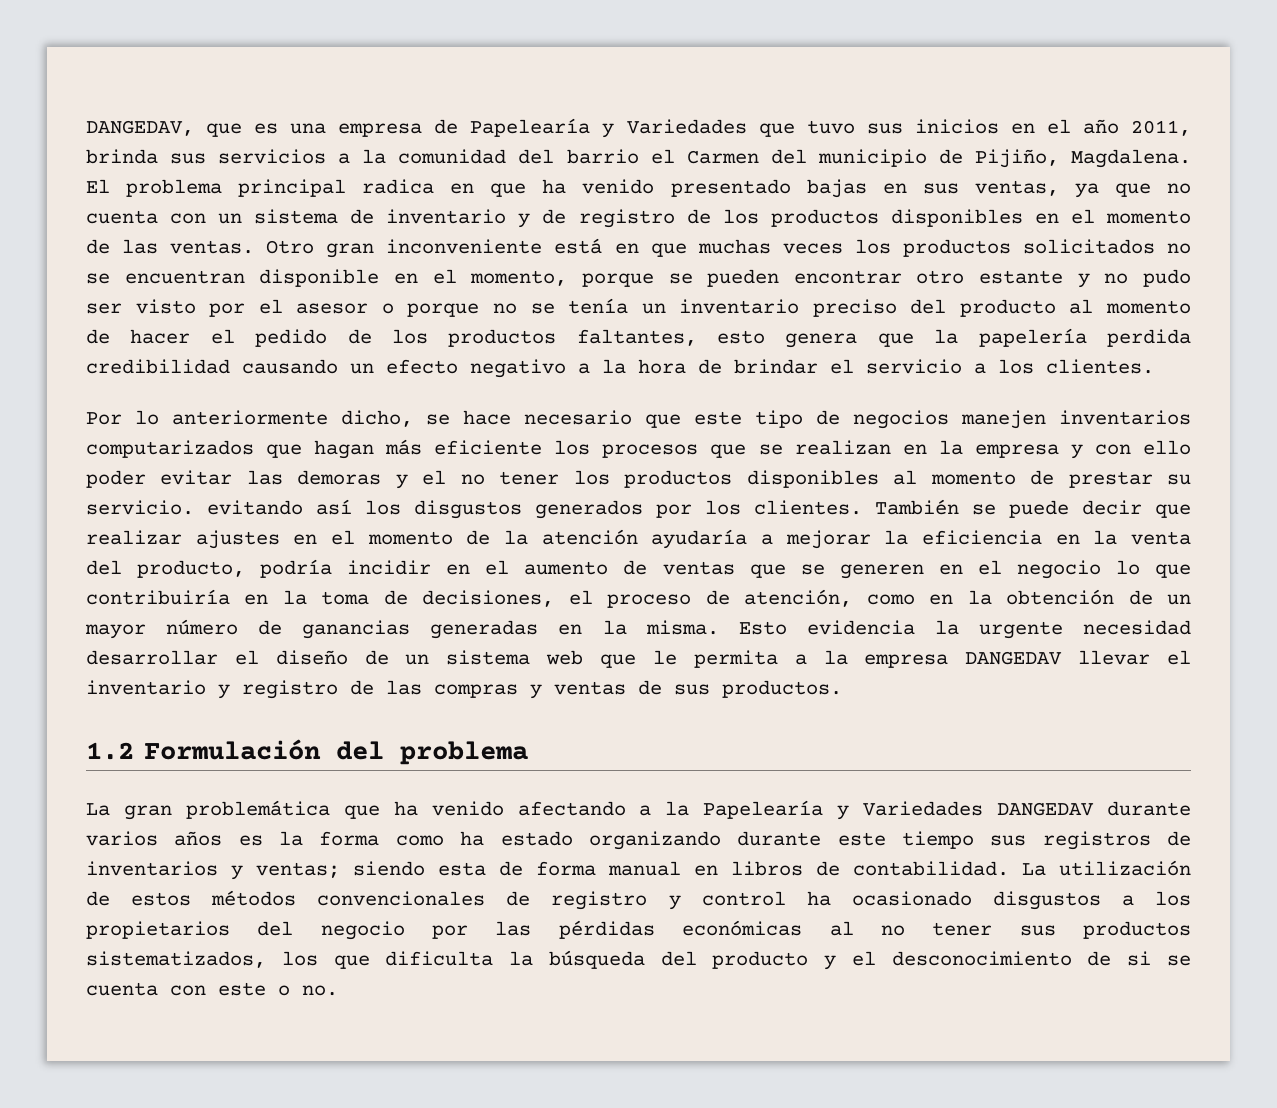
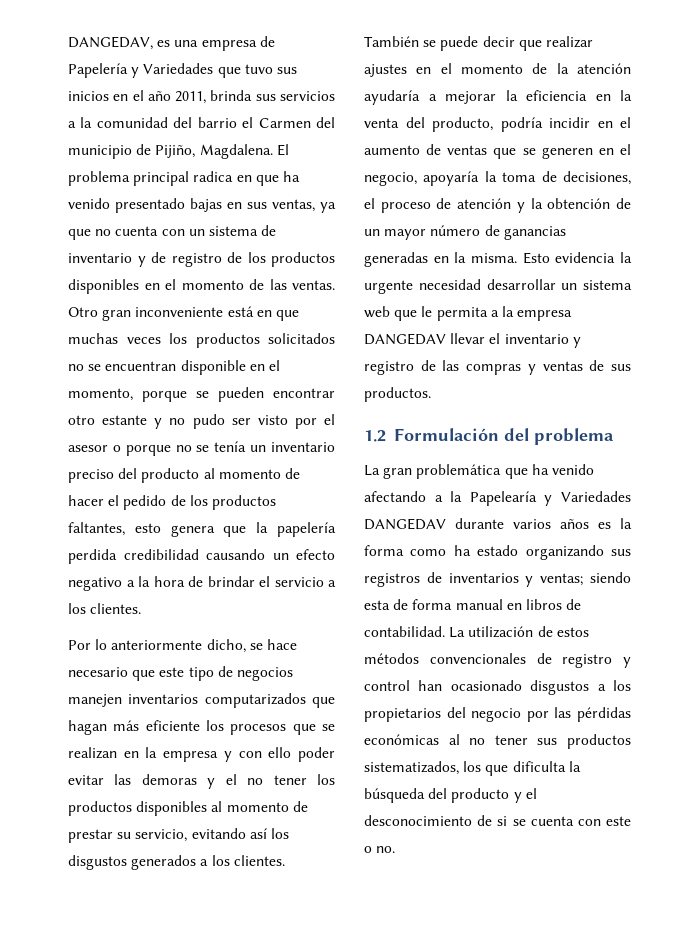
[206,123,243,137] que -> (153, 43) none
[470,118,591,137] Papelearía -> [68,63,128,78] Papelería
[86,500,194,515] servicio. -> [135,829,188,842] servicio,
[656,504,692,518] por -> [200,859,209,866] a
[1016,560,1191,579] [86,589,269,605] negocio lo que contribuiría en -> [364,171,480,186] negocio, apoyaría
[744,589,954,607] atención, como en -> [457,198,525,213] atención y
[234,650,389,665] el diseño de -> (556, 284) none
[737,831,974,849] durante este tiempo -> (604, 552) none
[806,891,831,906] ha -> [418,680,443,691] han

